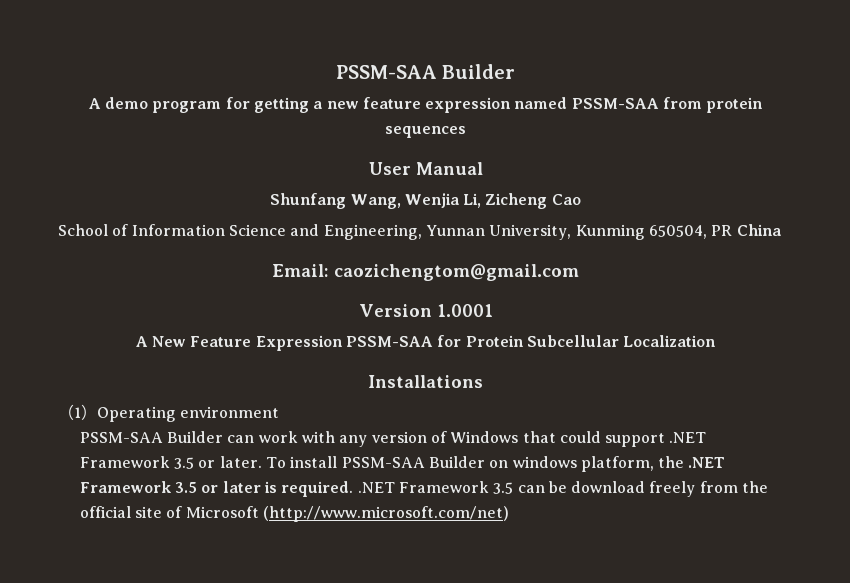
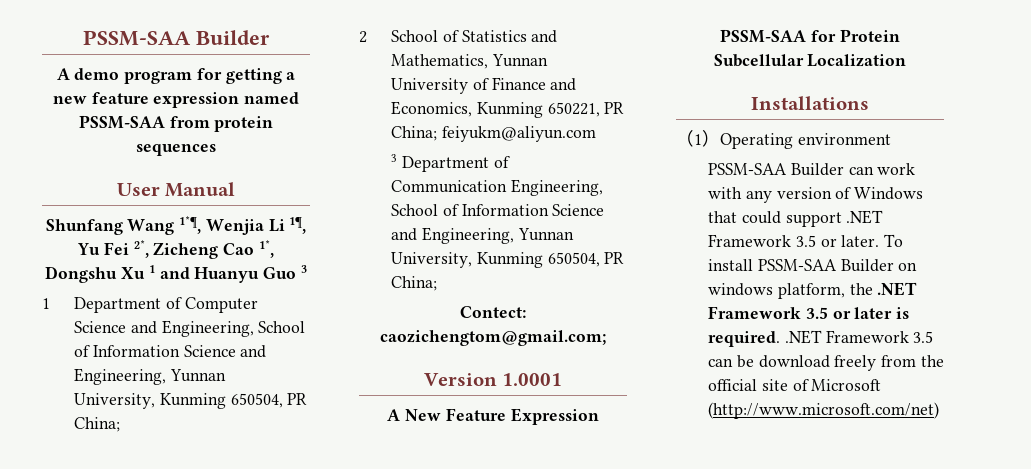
[350,193,581,209] Wang, Wenjia Li, Zicheng Cao // -> [127,216,307,235] [77,240,274,259] [45,265,307,283] [42,297,258,313] [74,320,254,337] Wang 1*¶, Wenjia Li 1¶, Yu Fei 2*, Zicheng Cao 1*, Dongshu Xu 1 and Huanyu Guo 3 // 1 Department of Computer Science and Engineering,
[736,224,782,236] [272,264,579,281] China // Email: caozichengtom@gmail.com -> [74,417,121,432] [359,30,558,43] [391,54,548,69] [391,77,577,94] [391,101,625,118] [391,126,596,142] [391,154,510,172] [391,179,603,196] [391,204,605,216] [391,227,574,244] [391,252,625,268] [391,276,438,291] [460,306,526,318] [380,330,606,346] China; // 2 School of Statistics and Mathematics, Yunnan University of Finance and Economics, Kunming 650221, PR China; feiyukm@aliyun.com // 3 Department of Communication Engineering, School of Information Science and Engineering, Yunnan University, Kunming 650504, PR China; // Contect: caozichengtom@gmail.com;

